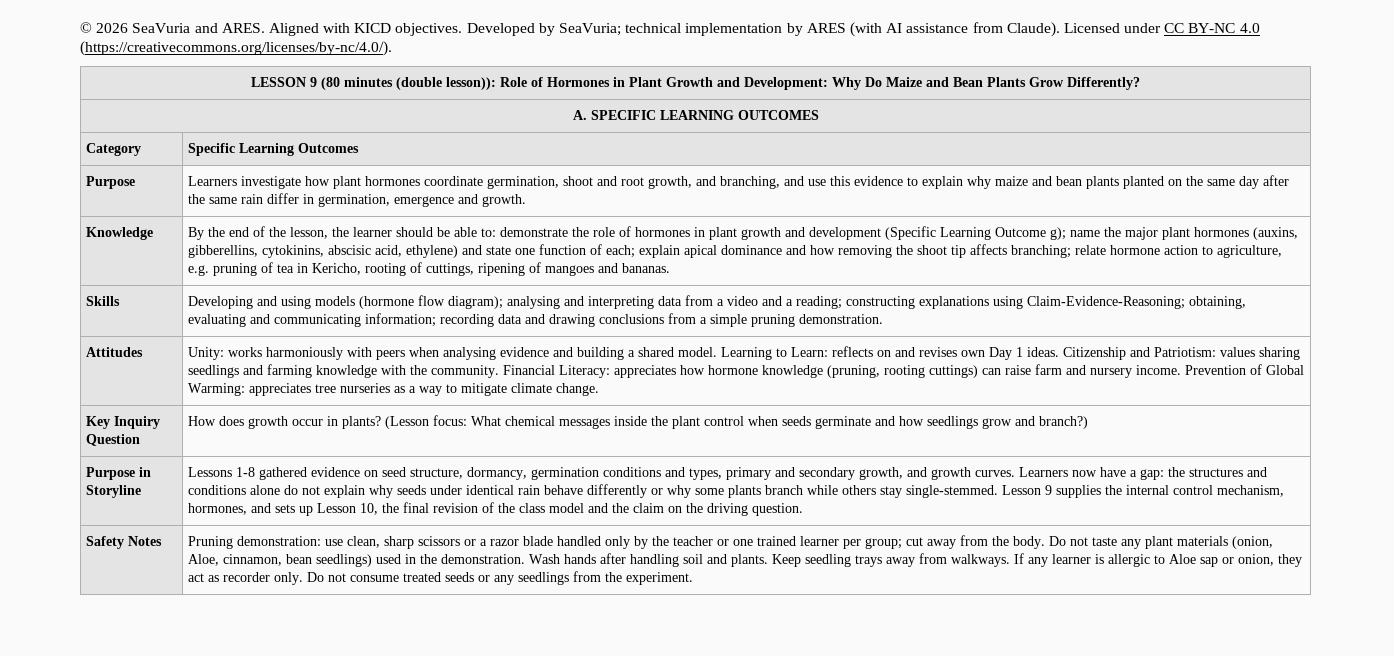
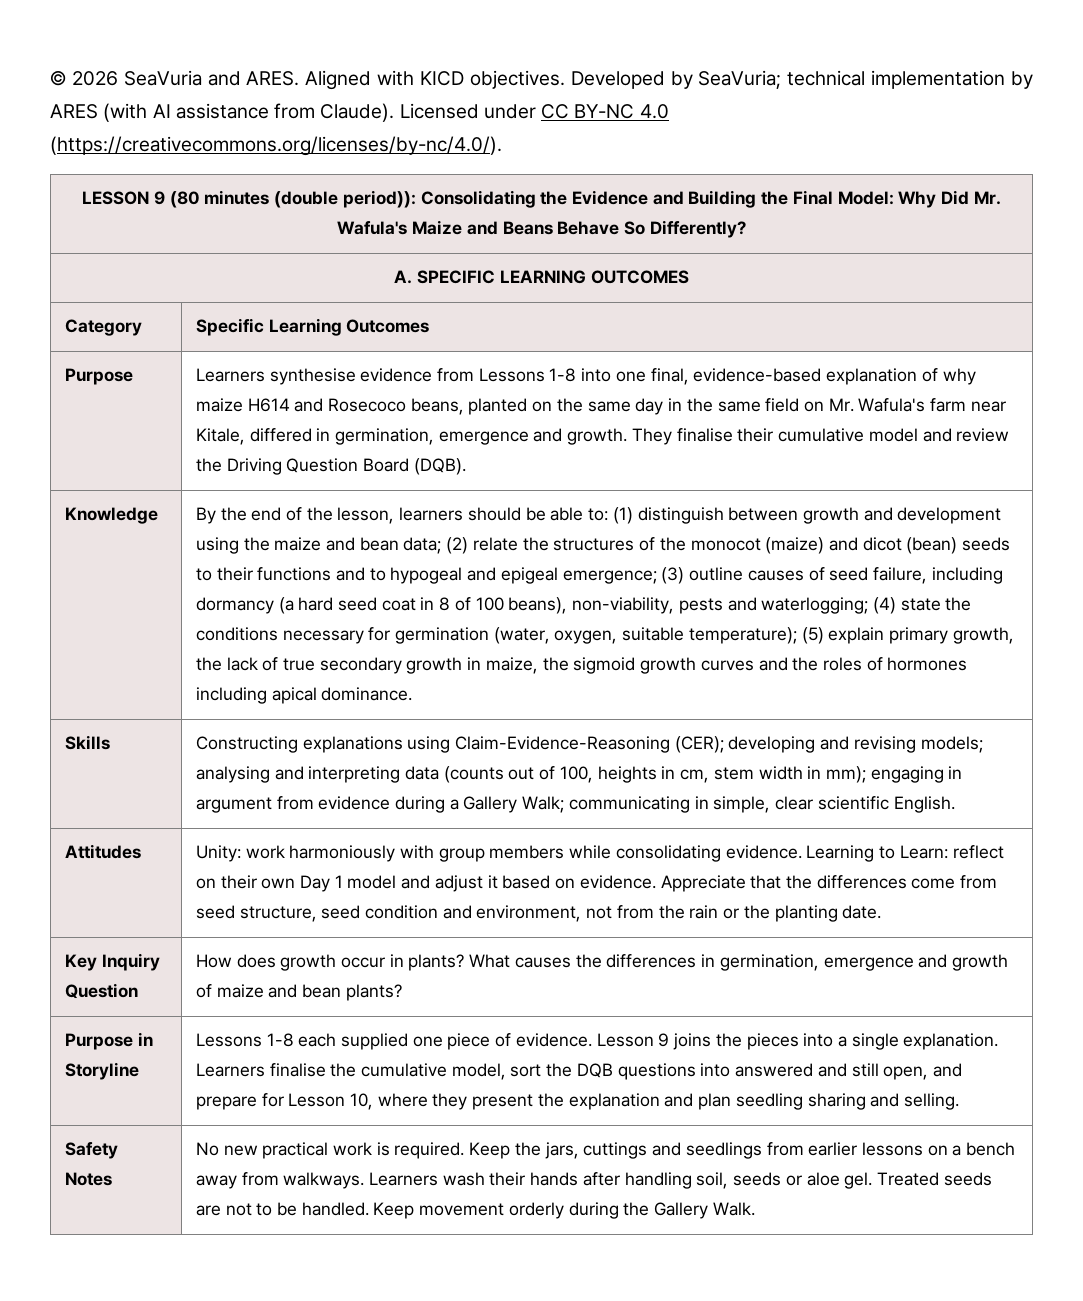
[446,77,1064,90] lesson)): Role of Hormones in Plant Growth and Development: Why Do Maize and Bean Plants Grow -> [342,190,1001,208] [337,220,645,235] period)): Consolidating the Evidence and Building the Final Model: Why Did Mr. Wafula's Maize and Beans Behave So
[241,176,1120,189] investigate how plant hormones coordinate germination, shoot and root growth, and branching, and use this evidence to explain why maize and bean plants -> [269,368,976,385] [195,398,464,415] synthesise evidence from Lessons 1-8 into one final, evidence-based explanation of why maize H614 and Rosecoco beans,
[1263,175,1290,186] [188,193,300,204] after the same rain differ -> [668,398,1006,412] [195,428,312,445] in the same field on Mr. Wafula's farm near Kitale, differed
(527, 200) none -> [631,428,1010,445] [195,458,466,475] They finalise their cumulative model and review the Driving Question Board (DQB).
[332,227,393,237] the learner -> [399,507,464,521] learners
[500,226,1299,240] [188,244,1283,258] [188,262,671,276] [86,296,121,306] [188,295,1247,309] [188,313,884,327] demonstrate the role of hormones in plant growth and development (Specific Learning Outcome g); name the major plant hormones (auxins, gibberellins, cytokinins, abscisic acid, ethylene) and state one function of each; explain apical dominance and how removing the shoot tip affects branching; relate hormone action to agriculture, e.g. pruning of tea in Kericho, rooting of cuttings, ripening of mangoes and bananas. // Skills | Developing and using models (hormone flow diagram); analysing and interpreting data from a video and a reading; constructing explanations using Claim-Evidence-Reasoning; obtaining, evaluating and communicating information; recording data and drawing conclusions from a simple pruning demonstration. -> [612,507,1002,524] [195,537,1011,554] [195,567,1003,584] [195,597,972,614] [195,627,1014,644] [195,657,968,674] [195,687,413,704] [64,735,110,750] [195,736,983,753] [195,766,963,783] [195,796,955,813] (1) distinguish between growth and development using the maize and bean data; (2) relate the structures of the monocot (maize) and dicot (bean) seeds to their functions and to hypogeal and epigeal emergence; (3) outline causes of seed failure, including dormancy (a hard seed coat in 8 of 100 beans), non-viability, pests and waterlogging; (4) state the conditions necessary for germination (water, oxygen, suitable temperature); (5) explain primary growth, the lack of true secondary growth in maize, the sigmoid growth curves and the roles of hormones including apical dominance. // Skills | Constructing explanations using Claim-Evidence-Reasoning (CER); developing and revising models; analysing and interpreting data (counts out of 100, heights in cm, stem width in mm); engaging in argument from evidence during a Gallery Walk; communicating in simple, clear scientific English.
[228,347,263,357] works -> [245,845,285,859] work
[376,346,1301,360] [188,364,1305,378] [188,383,600,396] peers when analysing evidence and building a shared model. Learning to Learn: reflects on and revises own Day 1 ideas. Citizenship and Patriotism: values sharing seedlings and farming knowledge with the community. Financial Literacy: appreciates how hormone knowledge (pruning, rooting cuttings) can raise farm and nursery income. Prevention of Global Warming: appreciates tree nurseries as a way to mitigate climate change. -> [438,845,1004,862] [195,875,998,892] [195,905,882,922] group members while consolidating evidence. Learning to Learn: reflect on their own Day 1 model and adjust it based on evidence. Appreciate that the differences come from seed structure, seed condition and environment, not from the rain or the planting date.
[385,415,1089,429] (Lesson focus: What chemical messages inside the plant control when seeds germinate and how seedlings grow and branch?) -> [469,954,1008,971] [195,984,402,1001] What causes the differences in germination, emergence and growth of maize and bean plants?
[259,467,1268,480] [188,484,1285,498] [188,502,804,516] [86,536,163,549] [188,535,1274,549] [188,553,1303,567] [188,571,694,585] gathered evidence on seed structure, dormancy, germination conditions and types, primary and secondary growth, and growth curves. Learners now have a gap: the structures and conditions alone do not explain why seeds under identical rain behave differently or why some plants branch while others stay single-stemmed. Lesson 9 supplies the internal control mechanism, hormones, and sets up Lesson 10, the final revision of the class model and the claim on the driving question. // Safety Notes | Pruning demonstration: use clean, sharp scissors or a razor blade handled only by the teacher or one trained learner per group; cut away from the body. Do not taste any plant materials (onion, Aloe, cinnamon, bean seedlings) used in the demonstration. Wash hands after handling soil and plants. Keep seedling trays away from walkways. If any learner is allergic to Aloe sap or onion, they act as recorder only. Do not consume treated seeds or any seedlings from the experiment. -> [298,1033,999,1050] [195,1063,962,1080] [195,1093,959,1110] [64,1142,118,1159] [64,1172,112,1186] [195,1142,1016,1159] [195,1172,992,1189] [195,1202,755,1219] each supplied one piece of evidence. Lesson 9 joins the pieces into a single explanation. Learners finalise the cumulative model, sort the DQB questions into answered and still open, and prepare for Lesson 10, where they present the explanation and plan seedling sharing and selling. // Safety Notes | No new practical work is required. Keep the jars, cuttings and seedlings from earlier lessons on a bench away from walkways. Learners wash their hands after handling soil, seeds or aloe gel. Treated seeds are not to be handled. Keep movement orderly during the Gallery Walk.

